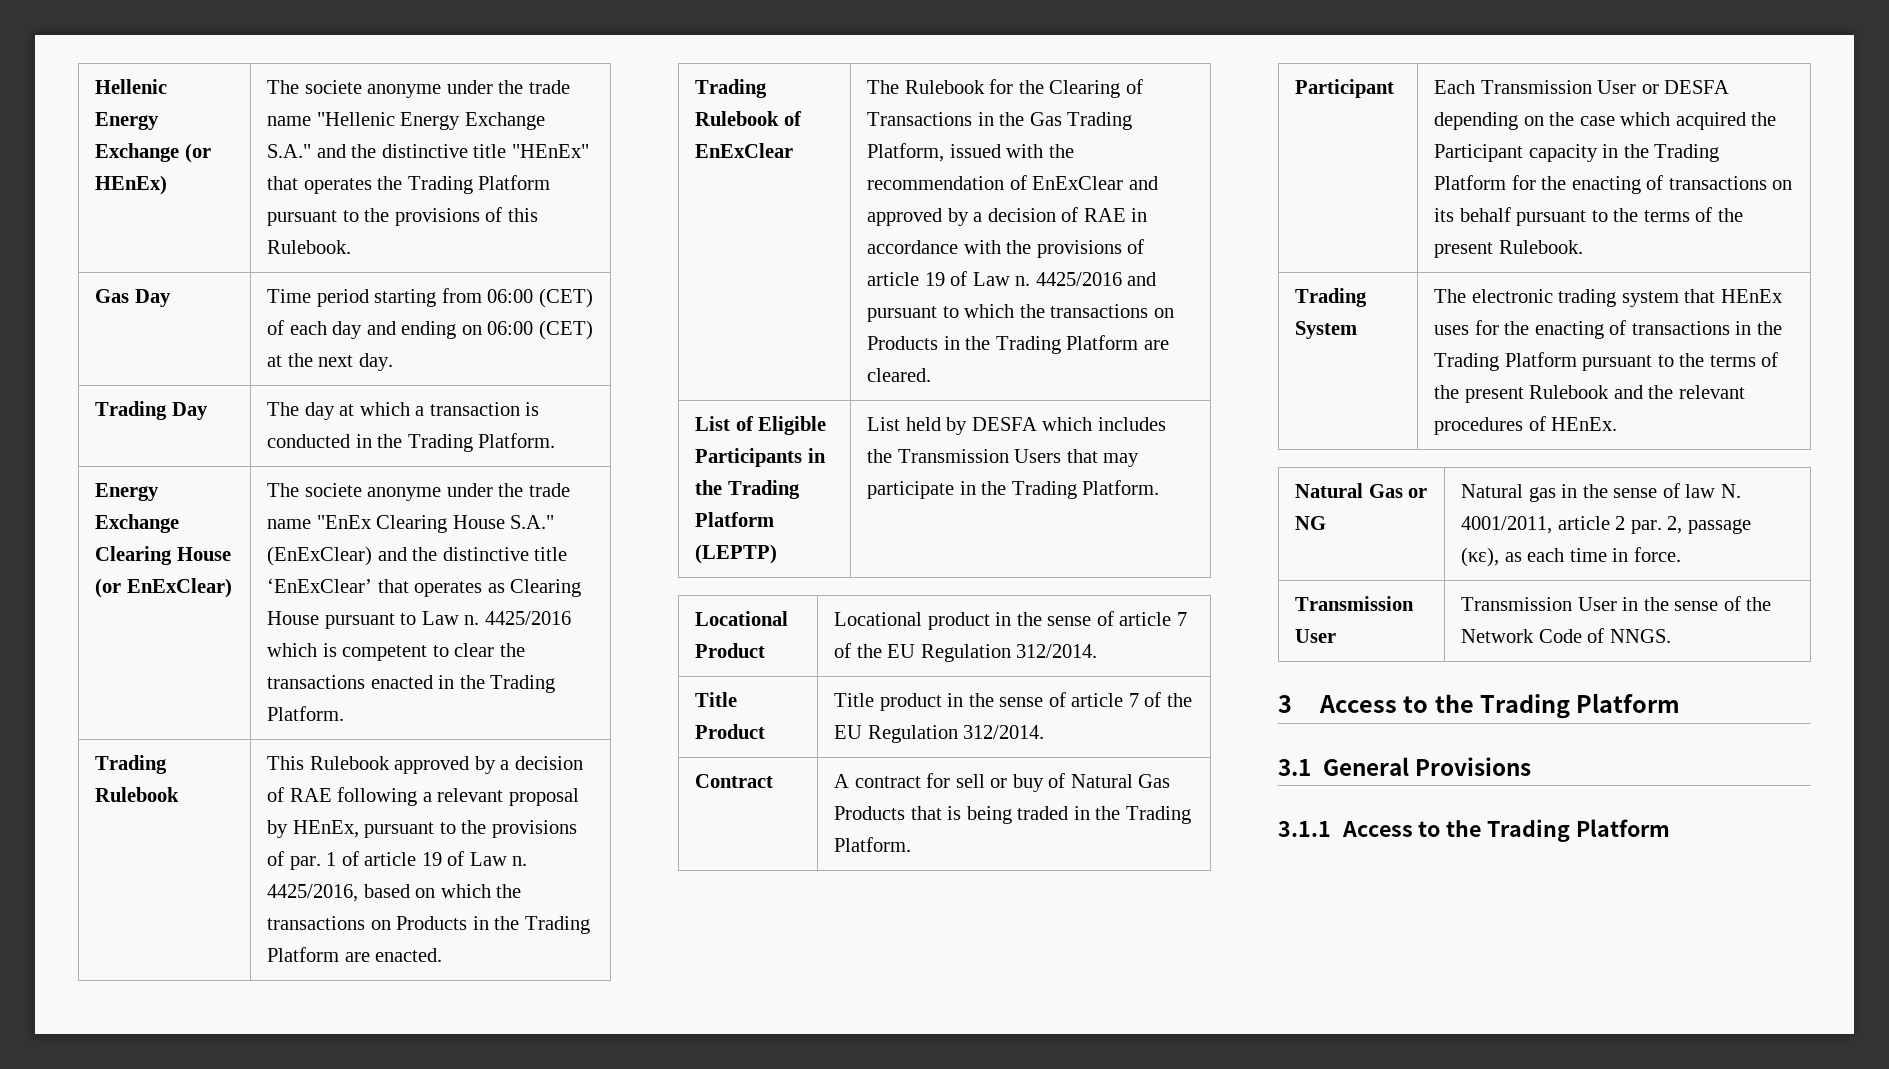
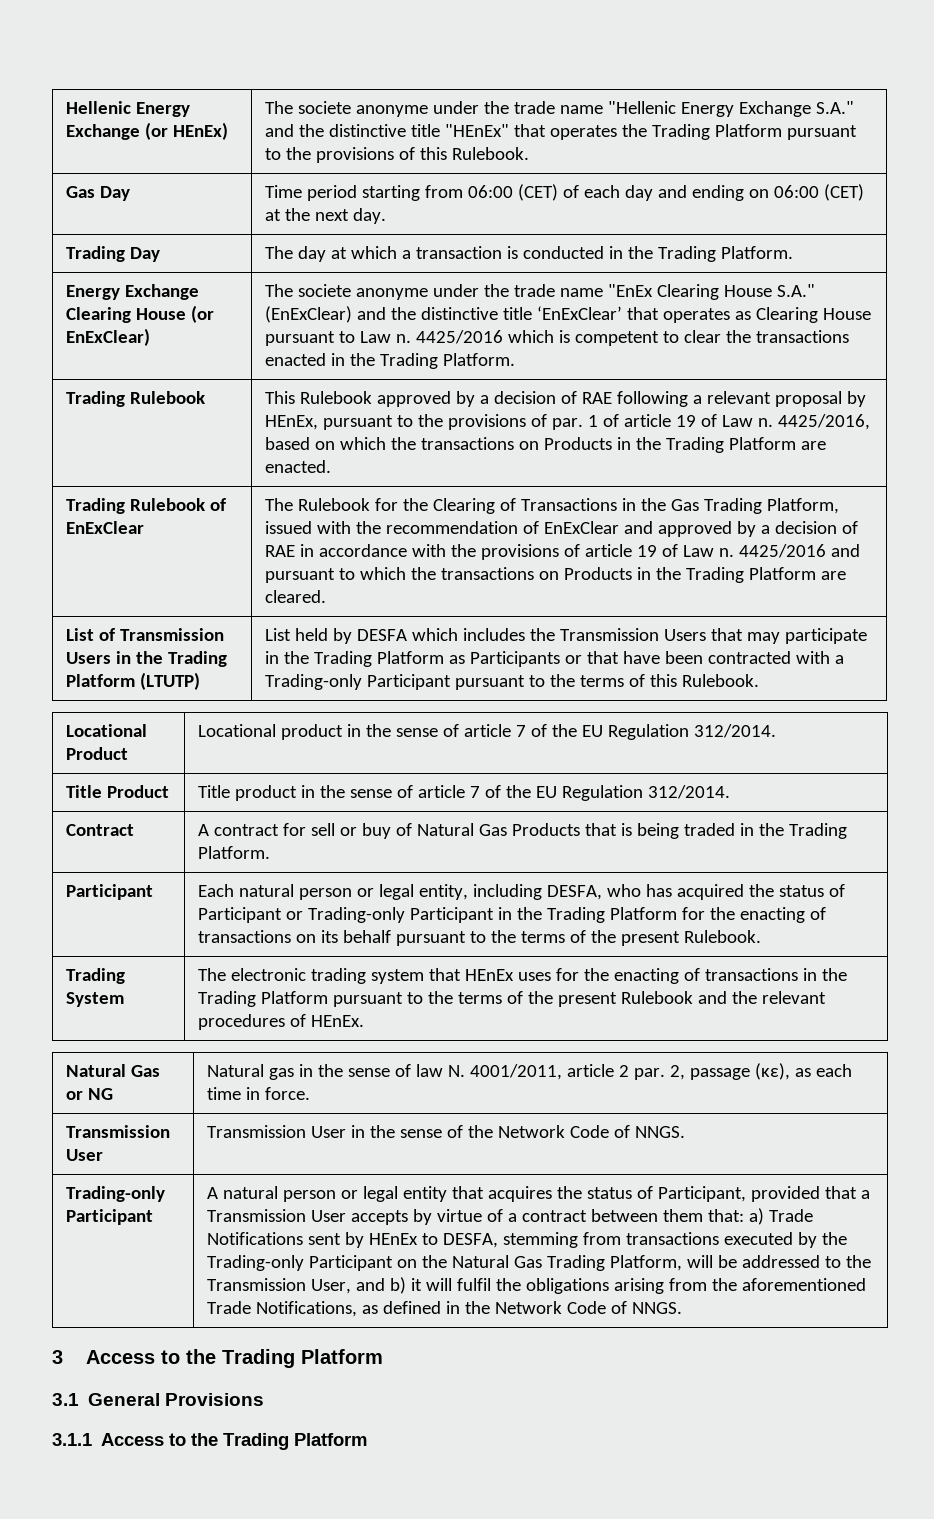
[758,416,827,435] [694,448,826,467] [694,480,800,499] [694,512,774,527] [694,544,777,564] Eligible Participants in the Trading Platform (LEPTP) -> [119,628,224,641] [65,651,227,667] [65,672,200,690] Transmission Users in the Trading Platform (LTUTP)
[1082,480,1160,495] Platform. -> [376,651,844,667] [264,674,759,690] Platform as Participants or that have been contracted with a Trading-only Participant pursuant to the terms of this Rulebook.
[1480,80,1730,94] [1433,112,1777,130] [1433,144,1598,162] Transmission User or DESFA depending on the case which acquired the Participant capacity -> [238,884,845,900] [197,907,494,923] natural person or legal entity, including DESFA, who has acquired the status of Participant or Trading-only Participant
(1671, 636) none -> [65,1186,165,1202] [65,1209,153,1225] [206,1186,870,1202] [206,1208,813,1225] [206,1232,847,1248] [206,1255,871,1271] [206,1277,866,1294] [206,1301,682,1317] // Trading-only Participant | A natural person or legal entity that acquires the status of Participant, provided that a Transmission User accepts by virtue of a contract between them that: a) Trade Notifications sent by HEnEx to DESFA, stemming from transactions executed by the Trading-only Participant on the Natural Gas Trading Platform, will be addressed to the Transmission User, and b) it will fulfil the obligations arising from the aforementioned Trade Notifications, as defined in the Network Code of NNGS.

